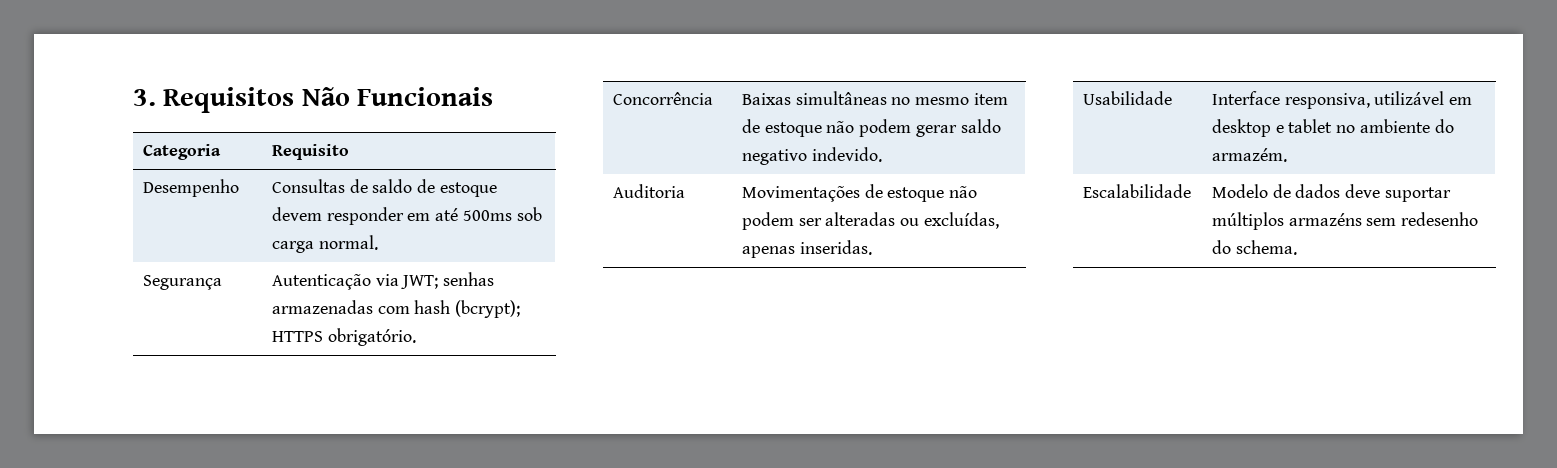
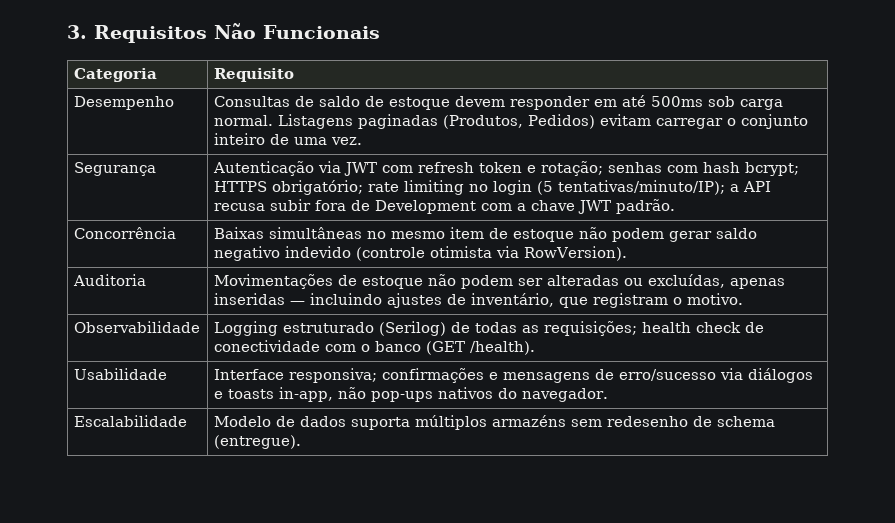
[143,275,223,290] [272,272,495,290] [272,300,521,318] [272,328,416,346] // Segurança | Autenticação via JWT; senhas armazenadas com hash (bcrypt); HTTPS obrigatório. -> [277,114,808,129] [213,133,362,145] [73,162,156,176] [212,161,799,176] [213,180,771,195] [213,199,675,214] Listagens paginadas (Produtos, Pedidos) evitam carregar o conjunto inteiro de uma vez. // Segurança | Autenticação via JWT com refresh token e rotação; senhas com hash bcrypt; HTTPS obrigatório; rate limiting no login (5 tentativas/minuto/IP); a API recusa subir fora de Development com a chave JWT padrão.
[811,147,882,162] indevido. -> [284,246,627,261] indevido (controle otimista via RowVersion).
[799,240,872,255] [1083,91,1173,105] [1212,91,1473,109] [1212,119,1454,137] [1212,148,1288,162] inseridas. // Usabilidade | Interface responsiva, utilizável em desktop e tablet no ambiente do armazém. -> [213,293,743,308] [73,321,200,333] [213,321,764,336] [213,340,535,355] [73,368,167,380] [213,368,813,383] [213,387,608,402] inseridas — incluindo ajustes de inventário, que registram o motivo. // Observabilidade | Logging estruturado (Serilog) de todas as requisições; health check de conectividade com o banco (GET /health). // Usabilidade | Interface responsiva; confirmações e mensagens de erro/sucesso via diálogos e toasts in-app, não pop-ups nativos do navegador.
[1345,184,1451,202] deve suportar -> [350,417,410,430] suporta
[1212,240,1297,255] do schema. -> [692,416,775,427] [213,435,301,449] de schema (entregue).

